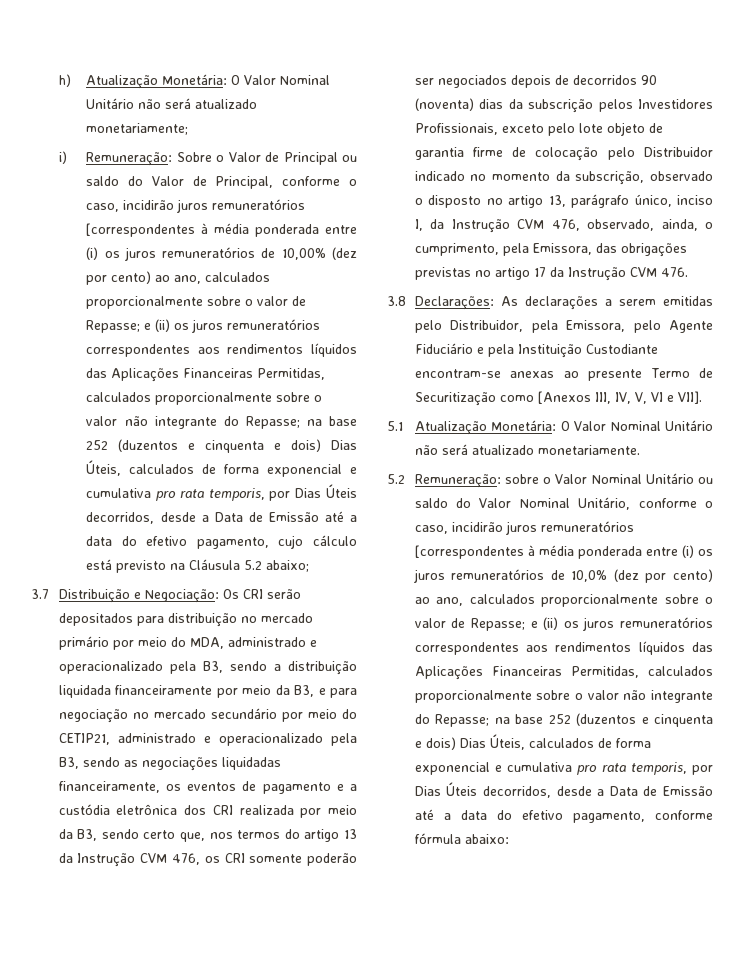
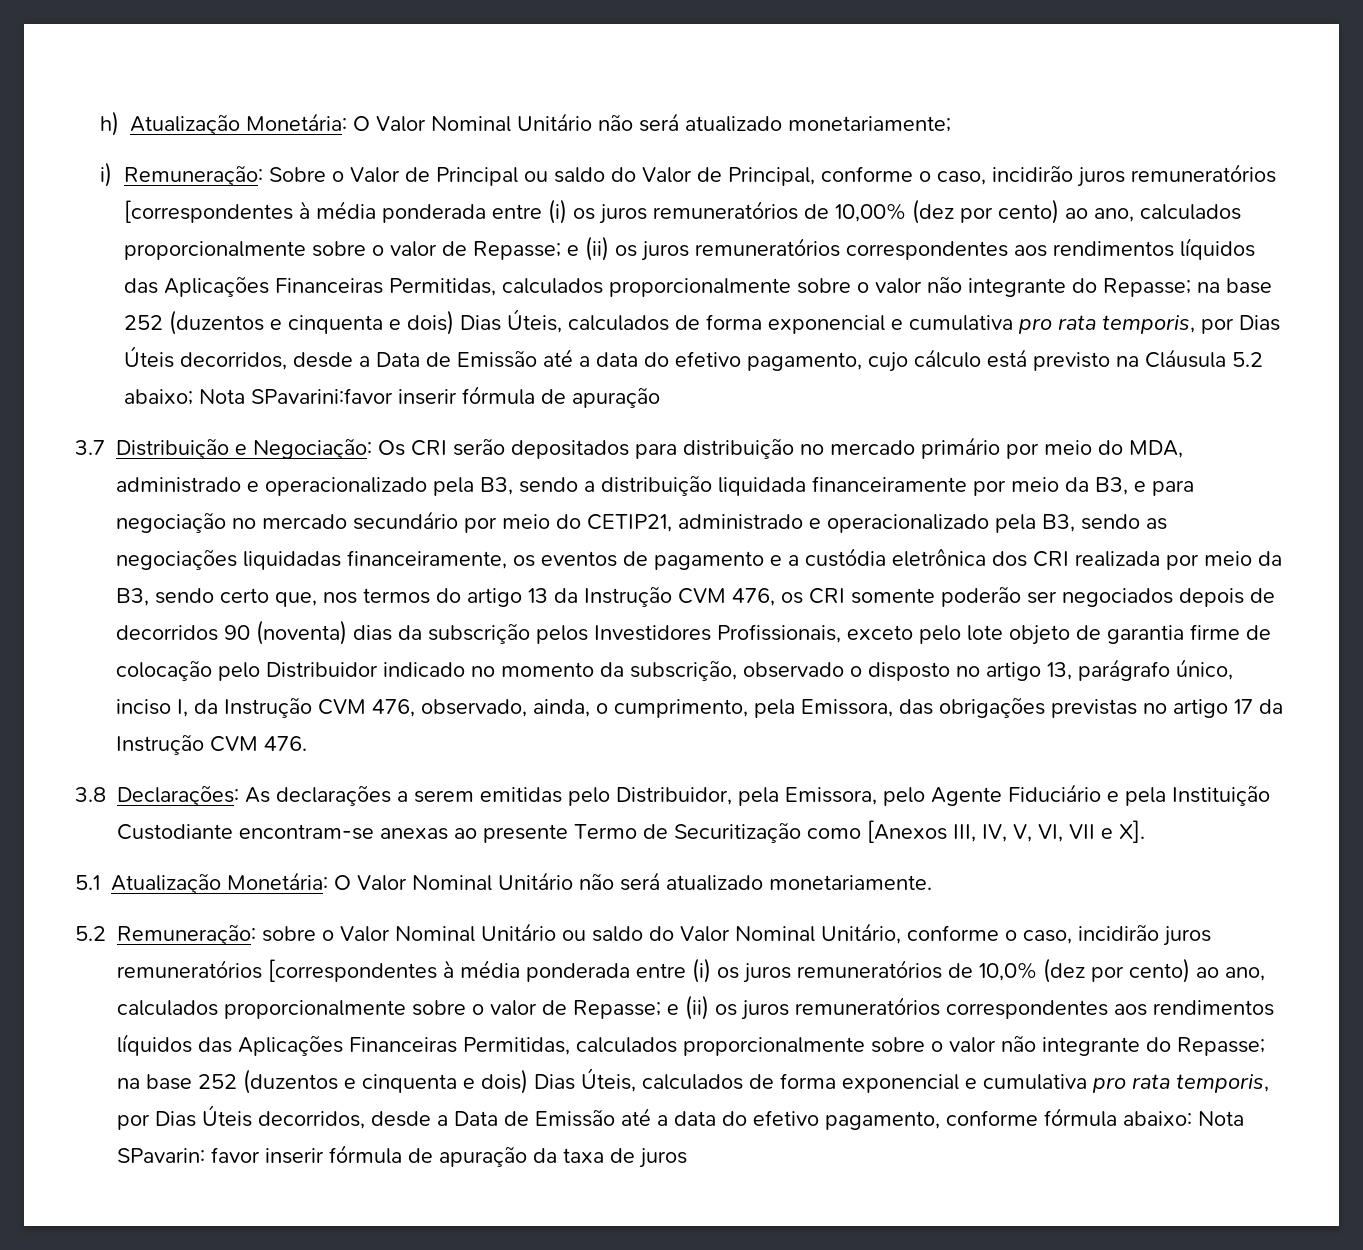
(310, 566) none -> [199,386,661,408] Nota SPavarini:favor inserir fórmula de apuração
[650,391,702,404] VI e VII]. -> [1038,820,1145,843] VI, VII e X].
(509, 839) none -> [1198,1111,1244,1126] [117,1145,687,1168] Nota SPavarin: favor inserir fórmula de apuração da taxa de juros

